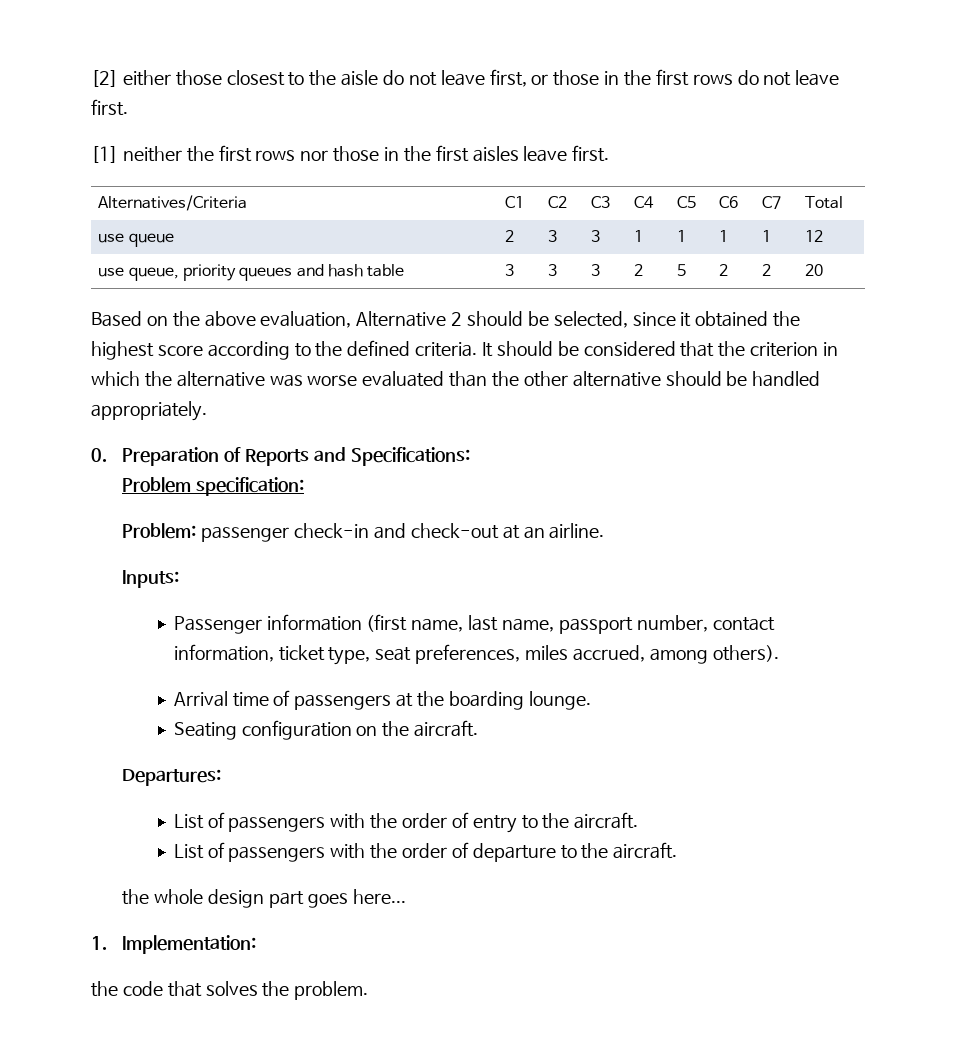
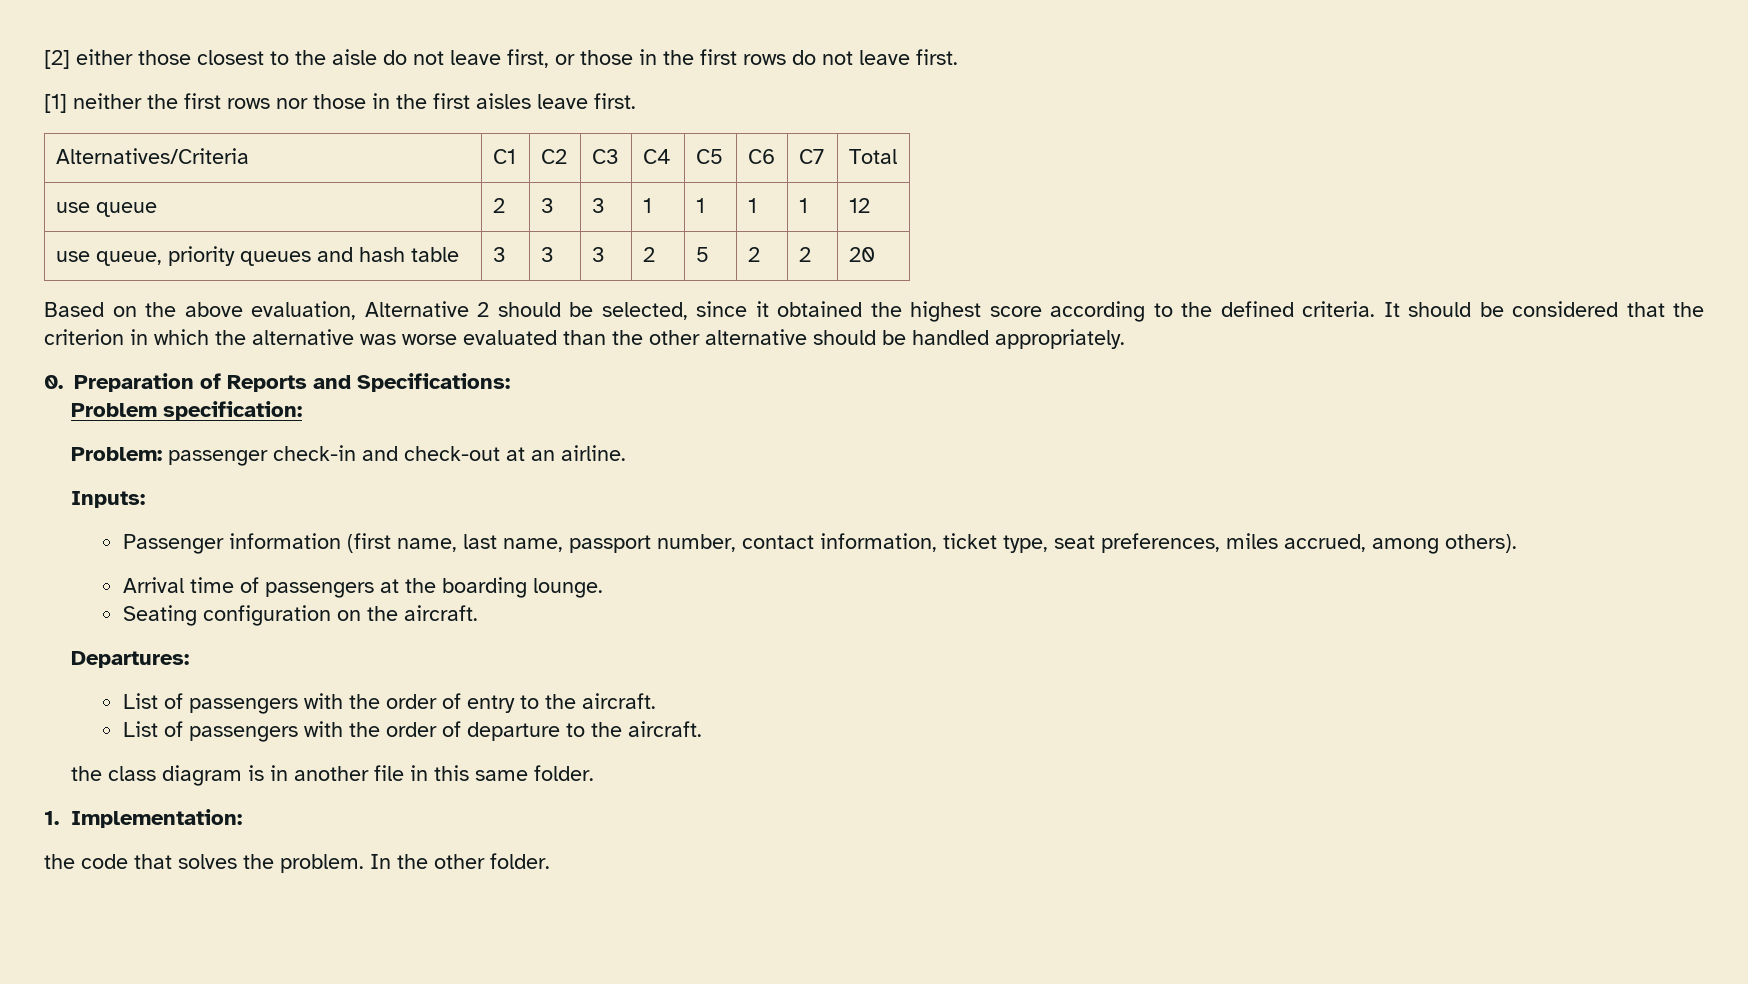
[154,889,406,908] whole design part goes here... -> [108,765,595,786] class diagram is in another file in this same folder.
(369, 990) none -> [370,853,550,869] In the other folder.

